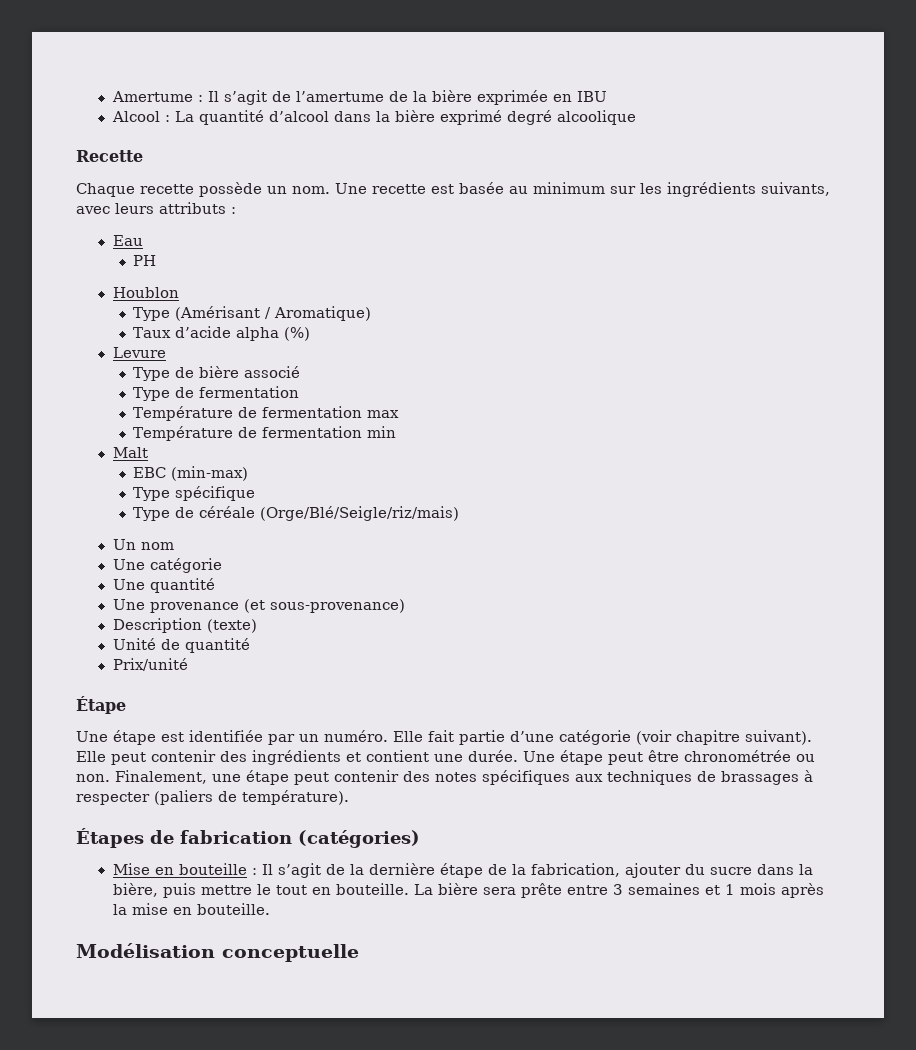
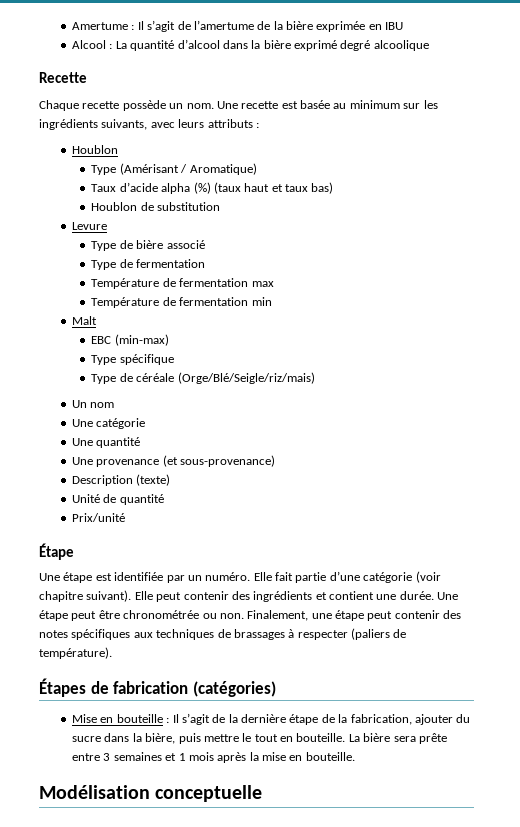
[112,235,143,246] [133,255,157,266] // Eau // PH -> (259, 125) none
(311, 334) none -> [213,182,334,194] [91,202,221,211] (taux haut et taux bas) // Houblon de substitution

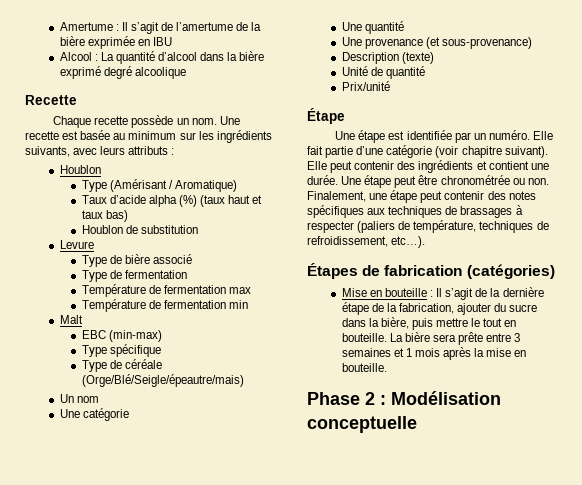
[177,372,315,384] (Orge/Blé/Seigle/riz/mais) -> [81,374,244,387] (Orge/Blé/Seigle/épeautre/mais)
[39,647,112,659] température). -> [413,220,549,233] [307,236,426,248] température, techniques de refroidissement, etc…).
(355, 756) none -> [307,392,386,405] Phase 2 :

